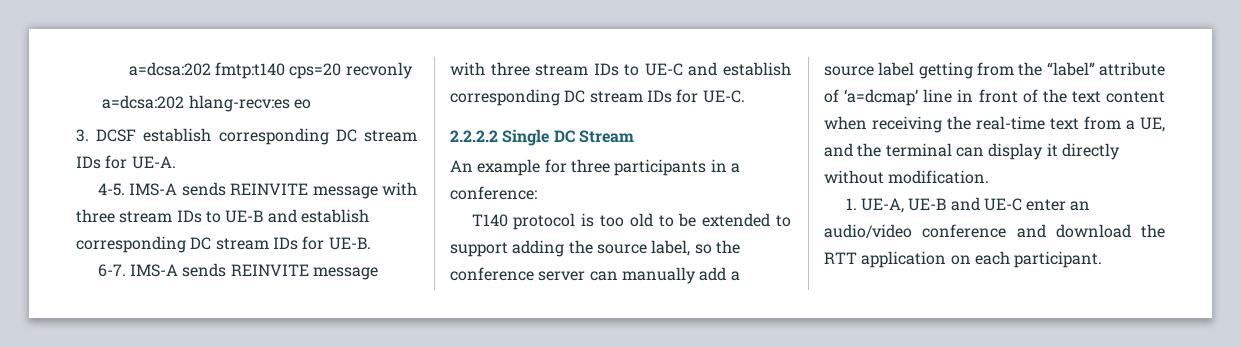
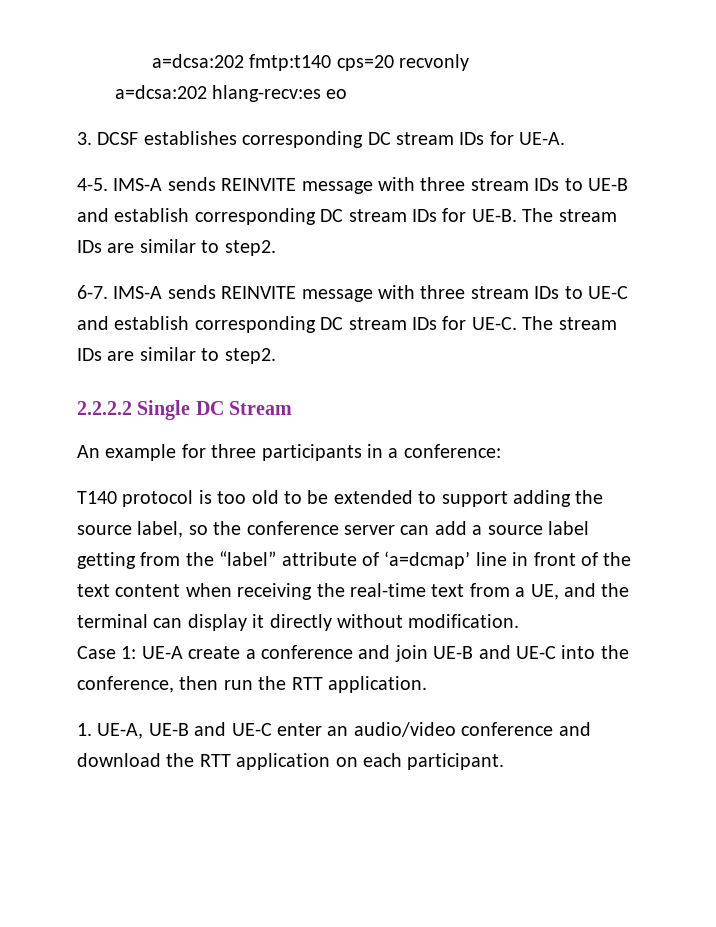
[143,128,212,142] establish -> [143,131,237,145] establishes
(371, 243) none -> [522,208,617,222] [77,239,276,256] The stream IDs are similar to step2.
(745, 96) none -> [522,316,617,330] [77,347,276,364] The stream IDs are similar to step2.
[621,267,696,284] manually -> (430, 530) none
(990, 177) none -> [77,645,629,662] [77,676,427,693] // Case 1: UE-A create a conference and join UE-B and UE-C into the conference, then run the RTT application.

